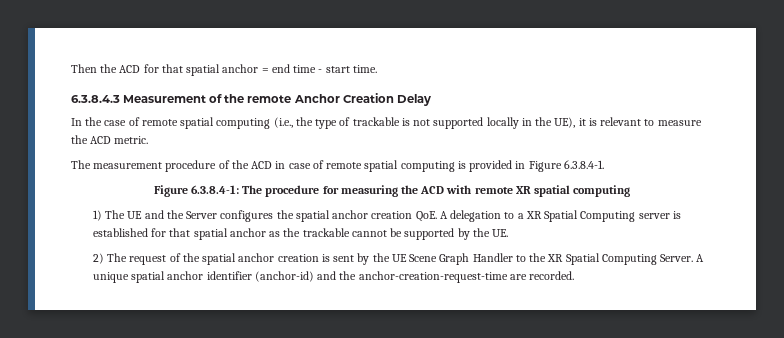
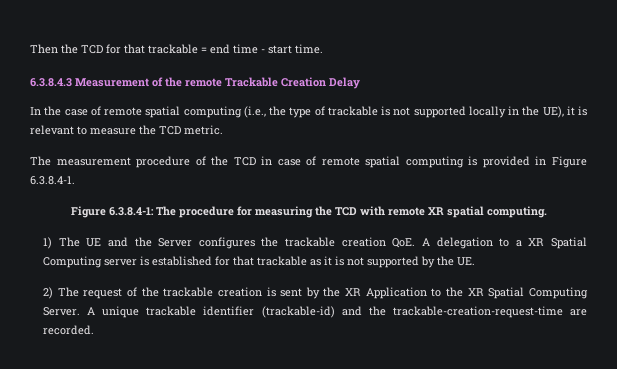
[119,64,259,76] ACD for that spatial anchor -> [81,44,198,54] TCD for that trackable
[293,94,340,103] Anchor -> [225,77,278,87] Trackable
[90,136,112,144] ACD -> [159,126,181,135] TCD
[251,161,273,169] ACD -> [233,157,256,166] TCD
[420,186,445,194] ACD -> [334,207,357,216] TCD
[573,185,631,197] computing -> [486,206,547,218] computing.
[295,210,369,222] spatial anchor -> [285,237,336,247] trackable
[193,228,403,240] spatial anchor as the trackable cannot be -> [257,256,365,266] trackable as it is not
[202,253,275,265] spatial anchor -> [163,287,214,297] trackable
[391,253,513,265] UE Scene Graph Handler -> [345,287,427,299] XR Application
[131,271,508,283] spatial anchor identifier (anchor-id) and the anchor-creation-request-time -> [146,306,563,318] trackable identifier (trackable-id) and the trackable-creation-request-time

